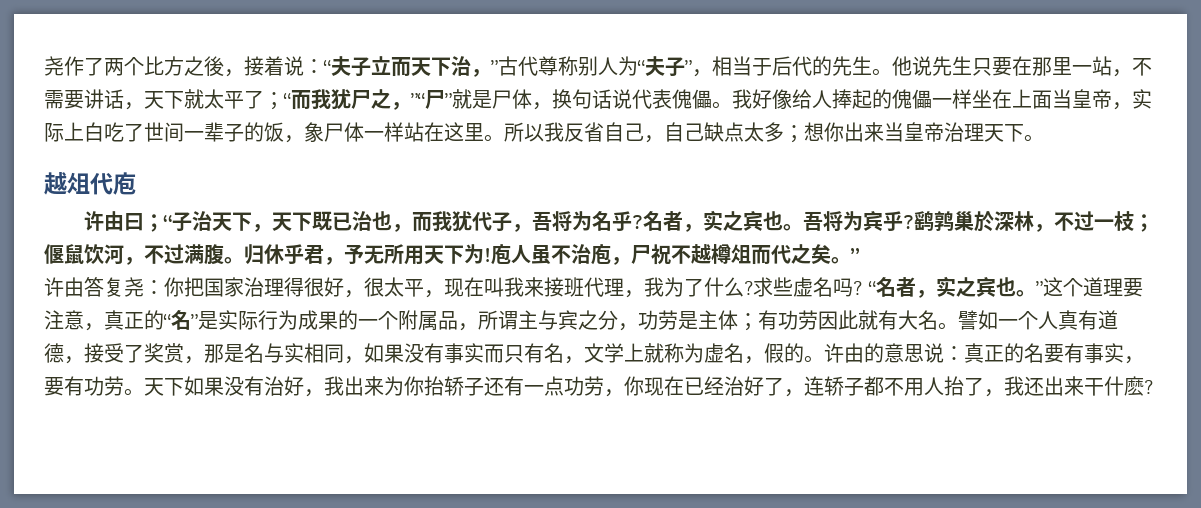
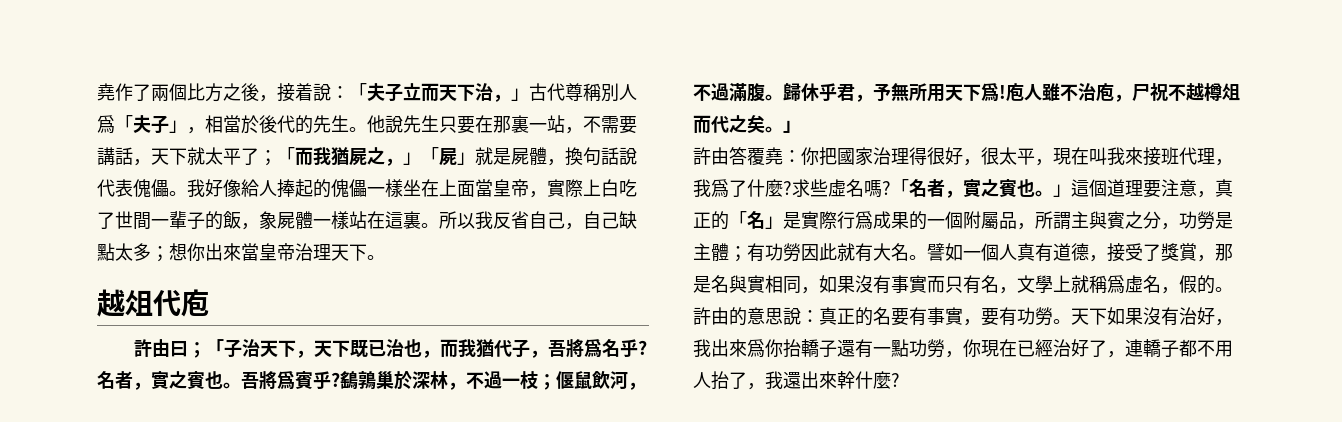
[44,56,144,76] 尧作了两个 -> [97,83,187,101] 堯作了兩個
[284,56,331,76] 说：“ -> [313,83,367,101] 說：「
[491,56,792,77] ”古代尊称别人为“夫子”，相当于后 -> [511,83,637,102] [97,115,277,134] 」古代尊稱別人爲「夫子」，相當於後
[912,56,932,76] 说 -> [385,115,403,133] 說
[1052,57,1072,75] 里 -> [511,115,529,133] 裏
[84,89,124,109] 讲话 -> [97,147,133,165] 講話
[283,89,632,110] “而我犹尸之，”“尸”就是尸体，换句话说 -> [277,147,637,166] 「而我猶屍之，」「屍」就是屍體，換句話說
[792,89,812,109] 给 -> [241,179,259,197] 給
[952,89,972,109] 样 -> [385,179,403,197] 樣
[1052,89,1152,110] [44,122,484,143] 当皇帝，实际上白吃了世间一辈子的饭，象尸体一样站在这里 -> [475,179,637,198] [97,211,421,230] 當皇帝，實際上白吃了世間一輩子的飯，象屍體一樣站在這裏
[724,122,744,142] 点 -> [97,243,115,261] 點
[864,122,904,142] 来当 -> [223,243,259,261] 來當
[84,211,173,232] 许由曰；“ -> [134,339,225,358] 許由曰；「
[452,211,473,232] 犹 -> [476,339,495,358] 猶
[552,211,593,231] 将为 -> [566,339,603,358] 將爲
[703,210,955,231] 实之宾也。吾将为宾乎?鹞鹑 -> [151,370,376,390] 實之賓也。吾將爲賓乎?鷂鶉
[1074,211,1095,231] 过 -> [484,371,502,389] 過
[84,244,264,265] 饮河，不过满腹。归 -> [592,371,646,390] [693,82,801,102] 飲河，不過滿腹。歸
[364,245,384,264] 无 -> [891,83,909,101] 無
[464,244,484,264] 为 -> [981,83,999,102] 爲
[531,244,551,264] 虽 -> [1042,83,1060,101] 雖
[851,248,860,262] [44,277,224,297] ” // 许由答复尧：你把国 -> [783,120,801,133] [693,147,855,166] 」 // 許由答覆堯：你把國
[444,277,544,297] 现在叫我来 -> [1053,147,1143,165] 現在叫我來
[664,276,1083,298] 为了什么?求些虚名吗? “名者，实之宾也。”这个 -> [711,179,1107,198] 爲了什麼?求些虛名嗎?「名者，實之賓也。」這個
[163,310,818,331] “名”是实际行为成果的一个附属品，所谓主与宾之分，功劳是主体；有功劳 -> [729,211,1233,230] [693,243,801,262] 「名」是實際行爲成果的一個附屬品，所謂主與賓之分，功勞是主體；有功勞
[1018,311,1038,330] 个 -> [981,243,999,261] 個
[144,343,184,363] 奖赏 -> [1161,243,1197,261] 獎賞
[264,343,304,363] 与实 -> [729,275,765,293] 與實
[404,343,484,363] 没有事实 -> [855,275,927,294] 沒有事實
[604,343,724,363] 学上就称为虚 -> [1035,275,1143,294] 學上就稱爲虛
[824,343,844,363] 许 -> [693,307,711,325] 許
[924,343,944,363] 说 -> [783,307,801,325] 說
[1104,343,1124,363] 实 -> [945,307,963,325] 實
[104,376,124,396] 劳 -> [1035,307,1053,326] 勞
[224,376,244,396] 没 -> [1143,307,1161,325] 沒
[364,376,724,397] 来为你抬轿子还有一点功劳，你现在已经 -> [729,339,1053,358] 來爲你抬轎子還有一點功勞，你現在已經
[804,376,844,396] 连轿 -> [1125,339,1161,357] 連轎
[1024,376,1144,396] 还出来干什麽 -> [783,371,891,389] 還出來幹什麼

